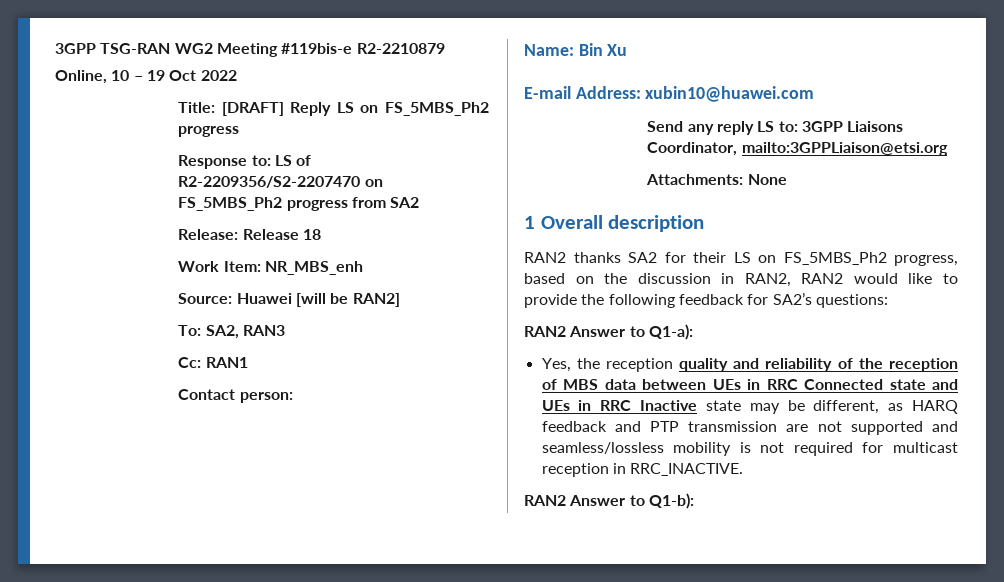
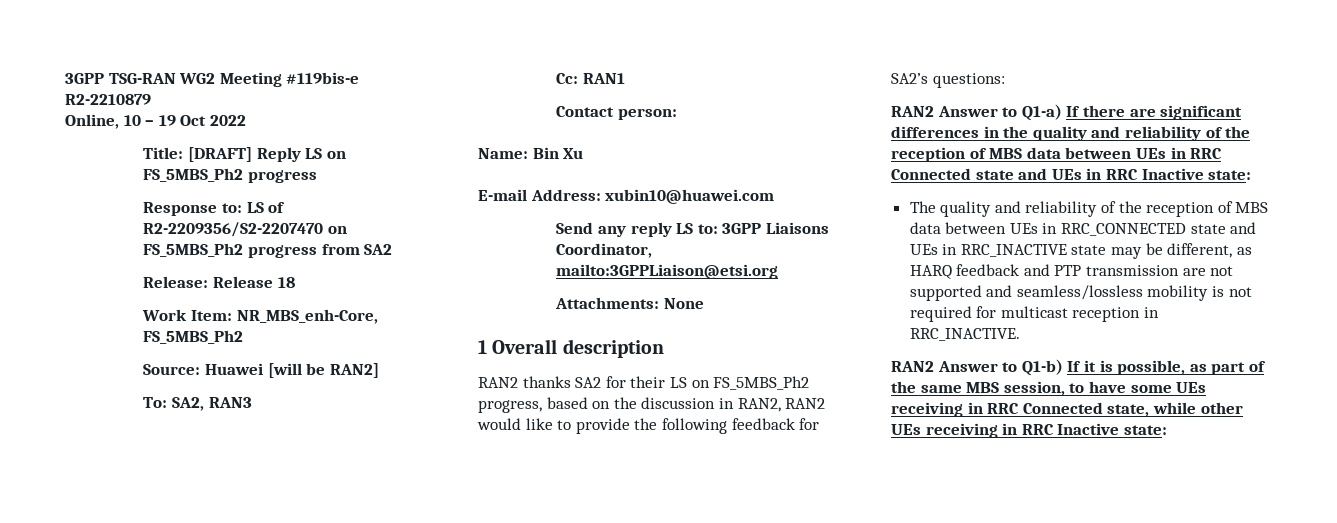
[265,261,364,275] NR_MBS_enh -> [236,309,378,324] [143,330,244,344] NR_MBS_enh-Core, FS_5MBS_Ph2
[648,324,693,340] [541,358,673,372] Q1-a): // Yes, the reception -> [1021,104,1243,121] [891,126,1029,138] Q1-a) If there are significant differences in the
(698, 405) none -> [1208,170,1252,180] [909,201,1269,217] [909,222,1257,236] [909,244,1067,257] state: // The quality and reliability of the reception of MBS data between UEs in RRC_CONNECTED state and UEs in RRC_INACTIVE
[648,493,694,509] Q1-b): -> [1021,359,1266,376] [891,381,1207,396] [891,402,1243,417] [891,423,1167,438] Q1-b) If it is possible, as part of the same MBS session, to have some UEs receiving in RRC Connected state, while other UEs receiving in RRC Inactive state:

